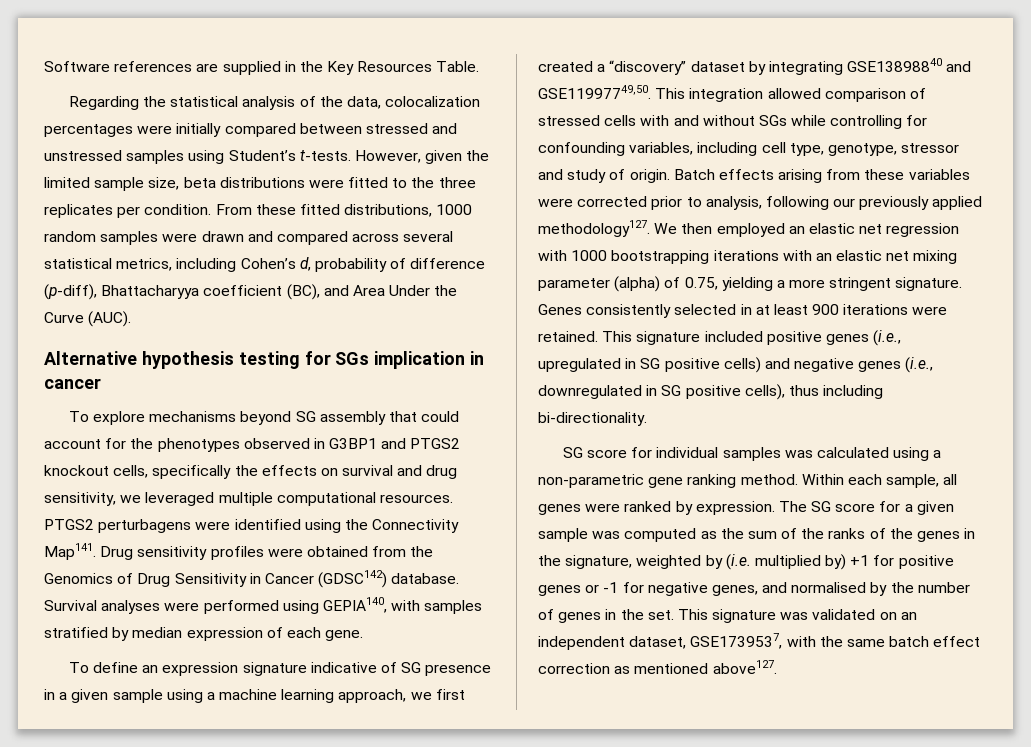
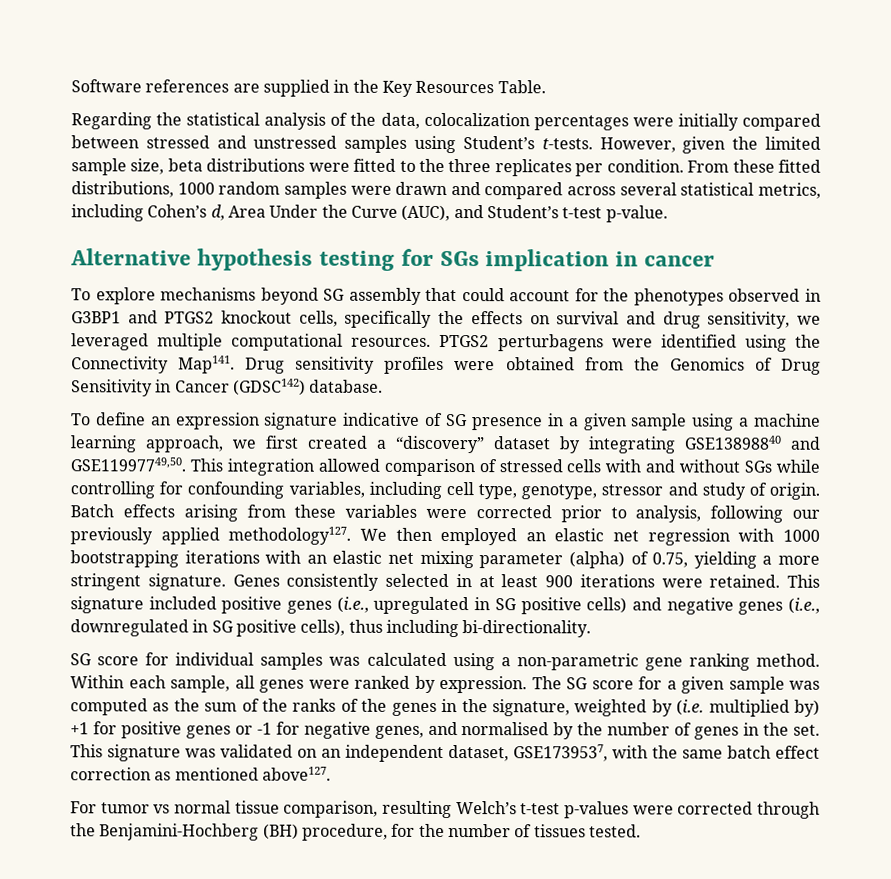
[314,258,486,272] [44,284,458,300] [44,311,132,327] probability of difference (p-diff), Bhattacharyya coefficient (BC), and Area Under the Curve (AUC). -> [227,204,668,223] Area Under the Curve (AUC), and Student’s t-test p-value.
[44,597,483,614] [44,627,364,641] Survival analyses were performed using GEPIA140, with samples stratified by median expression of each gene. -> (384, 386) none
(777, 667) none -> [70,800,820,819] [70,823,641,841] // For tumor vs normal tissue comparison, resulting Welch’s t-test p-values were corrected through the Benjamini-Hochberg (BH) procedure, for the number of tissues tested.

